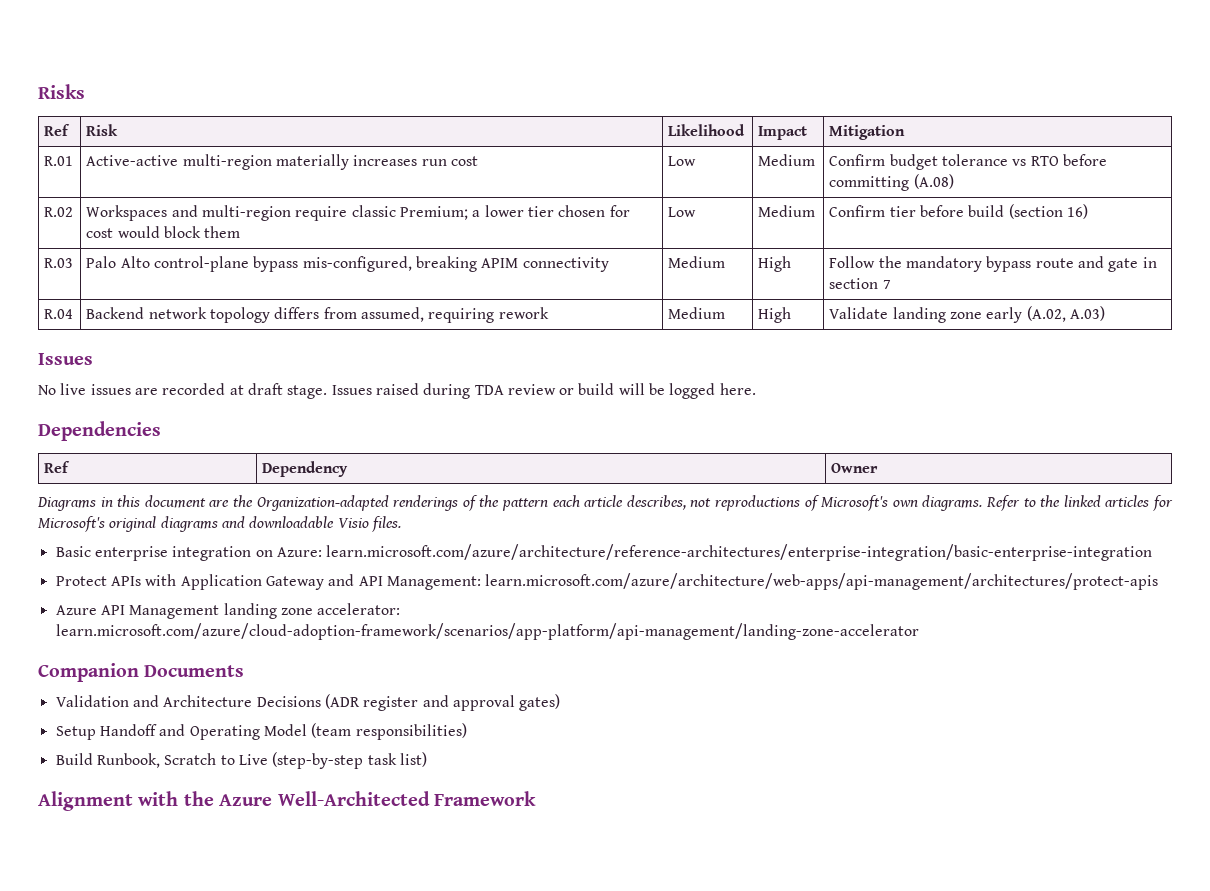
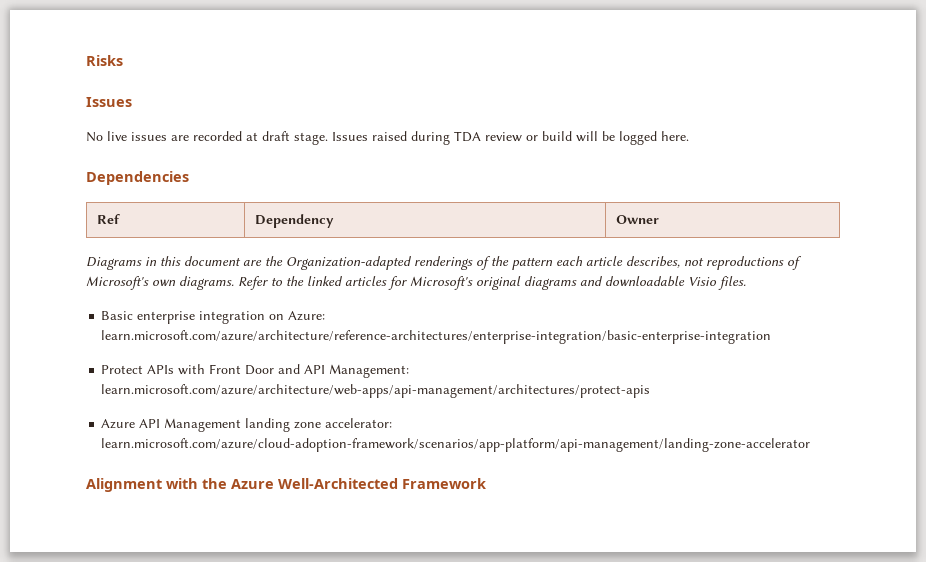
[44,124,71,136] [86,124,119,136] [668,124,746,136] [758,126,808,140] [829,125,906,140] [44,156,74,166] [86,154,479,170] [668,156,697,166] [758,154,816,166] [829,154,1108,170] [829,174,954,191] [44,207,74,217] [86,205,630,221] [86,226,241,238] [668,207,697,217] [758,205,816,217] [829,204,1089,219] [44,258,74,268] [86,256,609,272] [668,256,726,268] [758,256,792,272] [829,256,1157,272] [829,278,891,289] [44,309,74,319] [86,307,549,323] [668,307,726,319] [758,307,792,323] [829,306,1106,323] // Ref | Risk | Likelihood | Impact | Mitigation // R.01 | Active-active multi-region materially increases run cost | Low | Medium | Confirm budget tolerance vs RTO before committing (A.08) // R.02 | Workspaces and multi-region require classic Premium; a lower tier chosen for cost would block them | Low | Medium | Confirm tier before build (section 16) // R.03 | Palo Alto control-plane bypass mis-configured, breaking APIM connectivity | Medium | High | Follow the mandatory bypass route and gate in section 7 // R.04 | Backend network topology differs from assumed, requiring rework | Medium | High | Validate landing zone early (A.02, A.03) -> (123, 60) none
[180,574,324,590] Application Gateway -> [209,364,275,375] Front Door
[38,663,245,682] [55,694,561,711] [55,723,467,740] [55,752,427,769] // Companion Documents // Validation and Architecture Decisions (ADR register and approval gates) // Setup Handoff and Operating Model (team responsibilities) // Build Runbook, Scratch to Live (step-by-step task list) -> (811, 445) none

